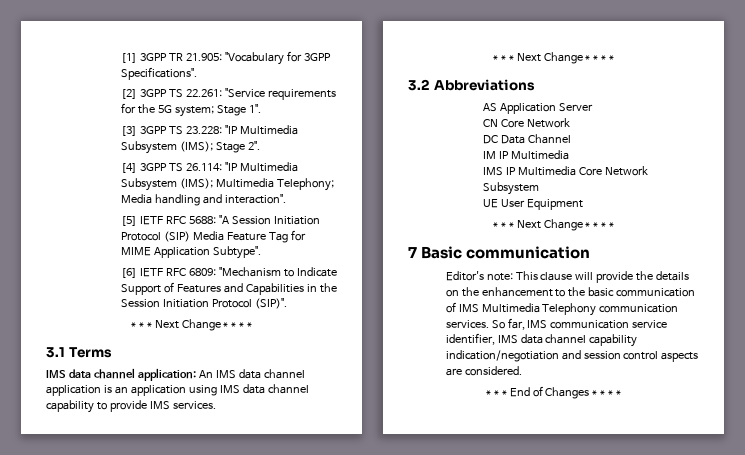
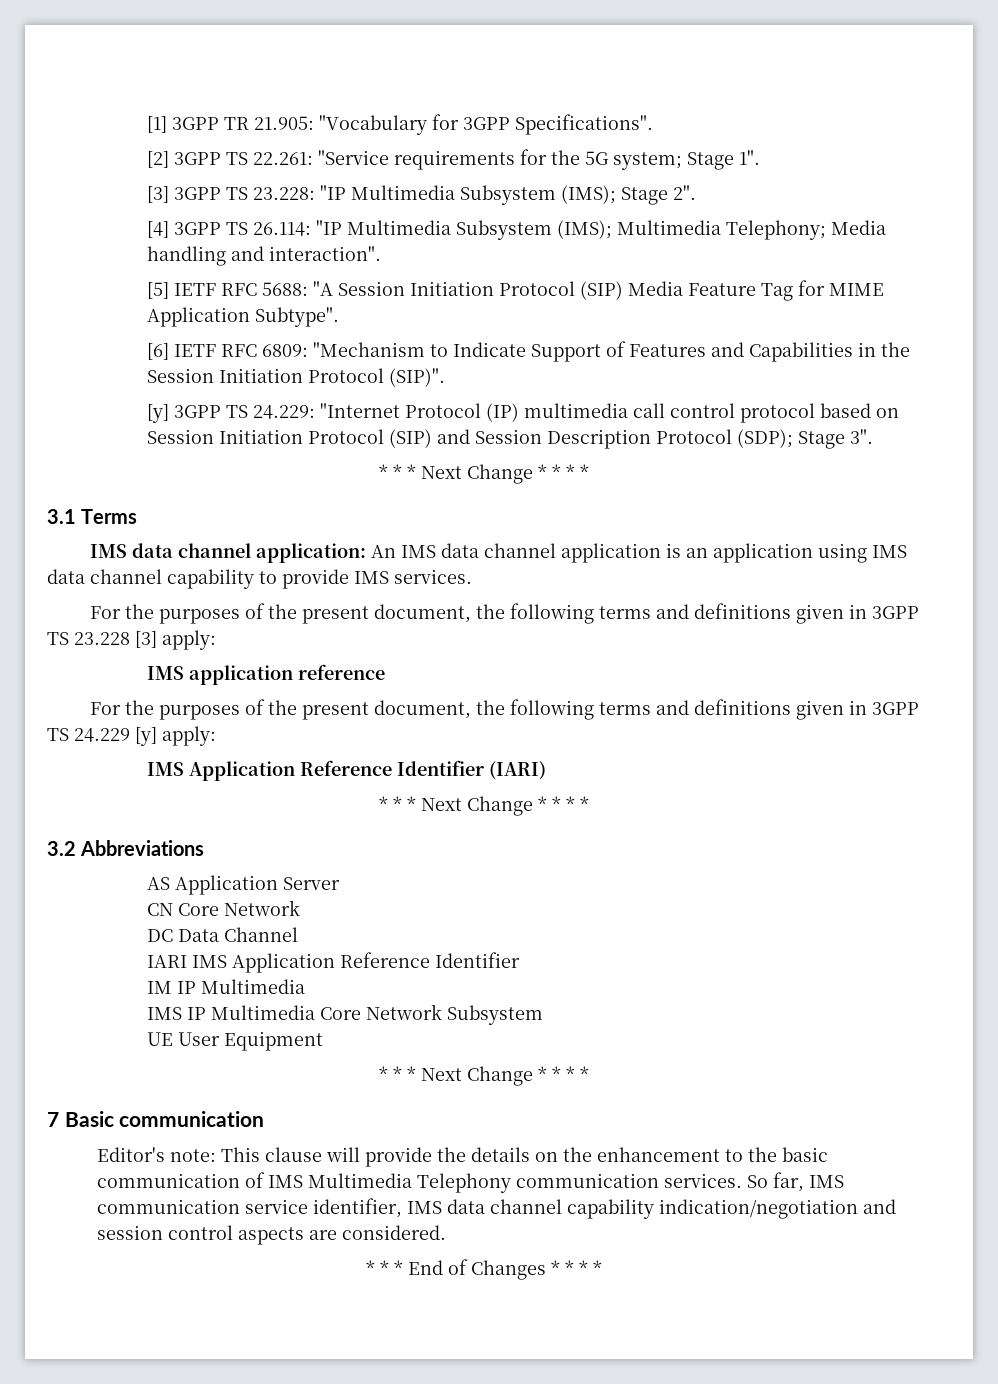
(288, 303) none -> [146,403,899,423] [146,429,873,449] // [y] 3GPP TS 24.229: "Internet Protocol (IP) multimedia call control protocol based on Session Initiation Protocol (SIP) and Session Description Protocol (SDP); Stage 3".
(216, 405) none -> [89,603,919,624] [47,630,216,650] [146,664,385,685] [89,699,919,720] [47,726,216,746] [146,760,546,781] // For the purposes of the present document, the following terms and definitions given in 3GPP TS 23.228 [3] apply: // IMS application reference // For the purposes of the present document, the following terms and definitions given in 3GPP TS 24.229 [y] apply: // IMS Application Reference Identifier (IARI)
(572, 139) none -> [146,952,520,973] // IARI IMS Application Reference Identifier

